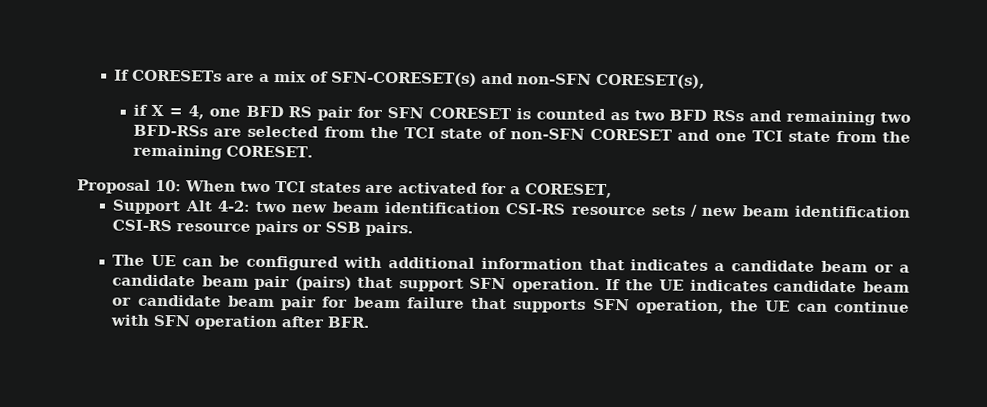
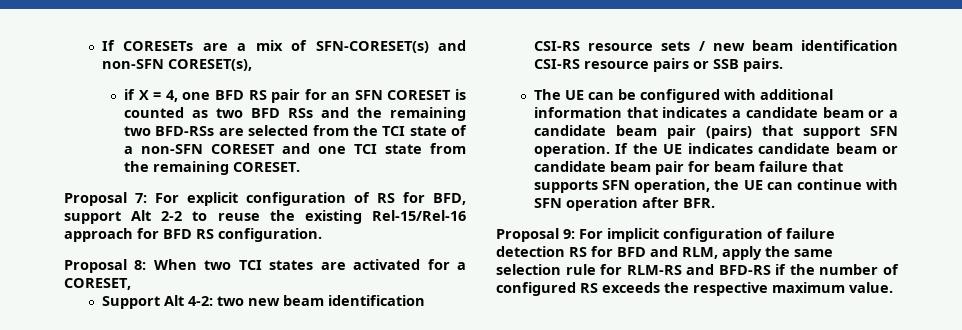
(384, 112) none -> [331,92,351,100] an
(783, 116) none -> [357,107,383,118] the
(508, 133) none -> [124,146,134,154] a
[155,179,182,192] 10: -> [135,192,466,206] [64,210,466,224] [64,228,322,242] [64,259,147,273] 7: For explicit configuration of RS for BFD, support Alt 2-2 to reuse the existing Rel-15/Rel-16 approach for BFD RS configuration. // Proposal 8:
(370, 322) none -> [496,228,835,242] [496,246,833,260] [496,264,899,275] [496,282,893,296] // Proposal 9: For implicit configuration of failure detection RS for BFD and RLM, apply the same selection rule for RLM-RS and BFD-RS if the number of configured RS exceeds the respective maximum value.

